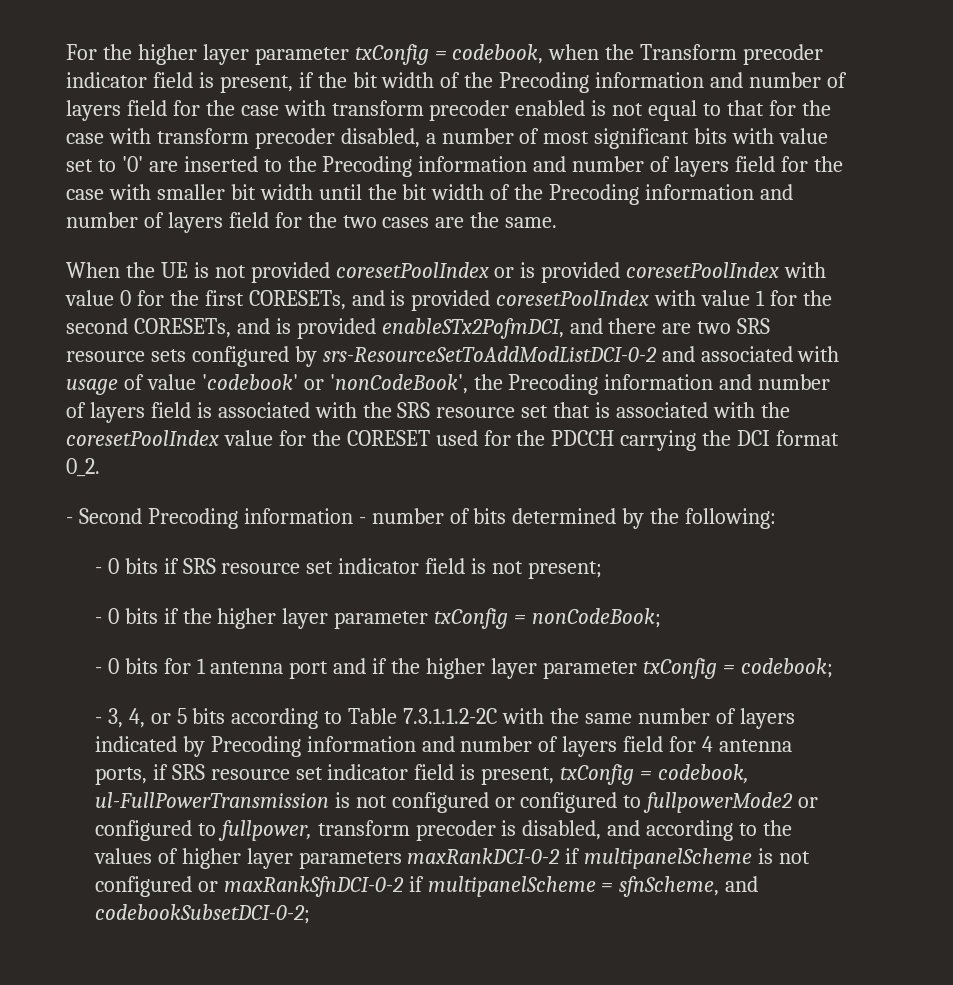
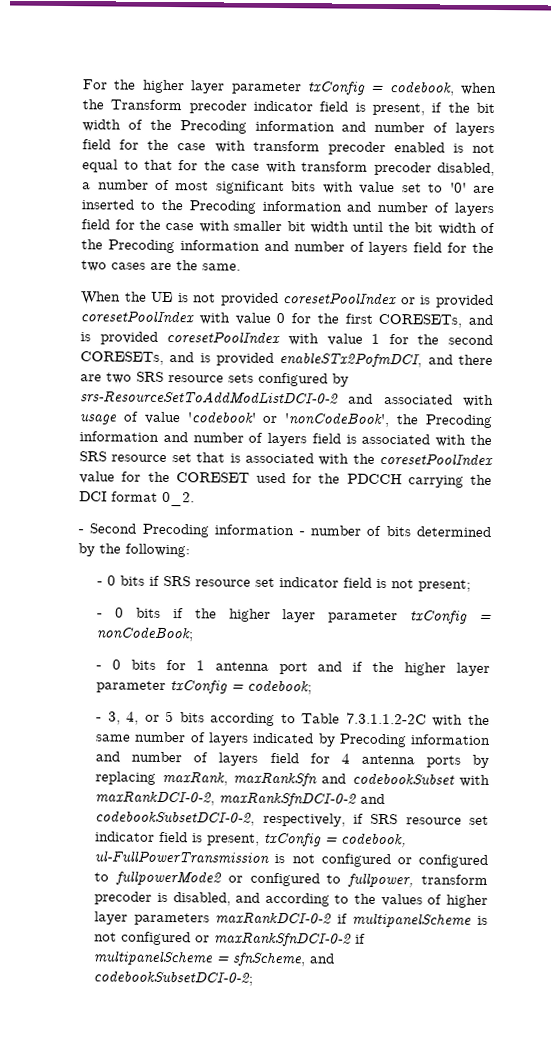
[94,767,147,785] ports, -> [425,754,490,768] [95,770,490,787] [95,790,386,807] [95,810,346,827] ports by replacing maxRank, maxRankSfn and codebookSubset with maxRankDCI-0-2, maxRankSfnDCI-0-2 and codebookSubsetDCI-0-2, respectively,

